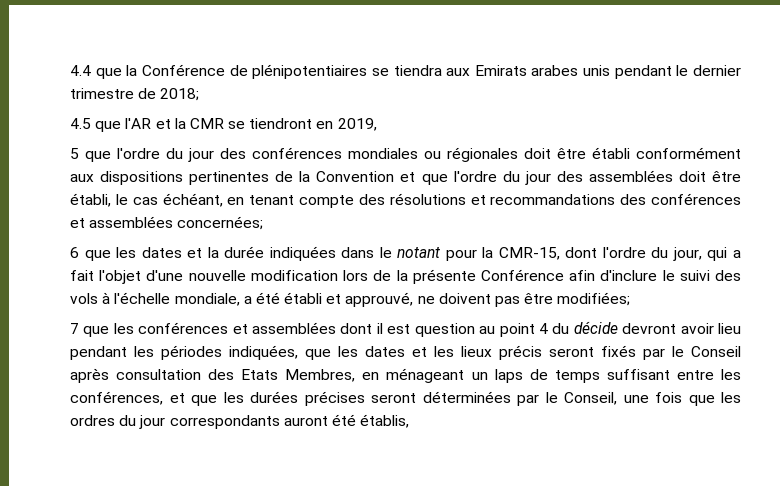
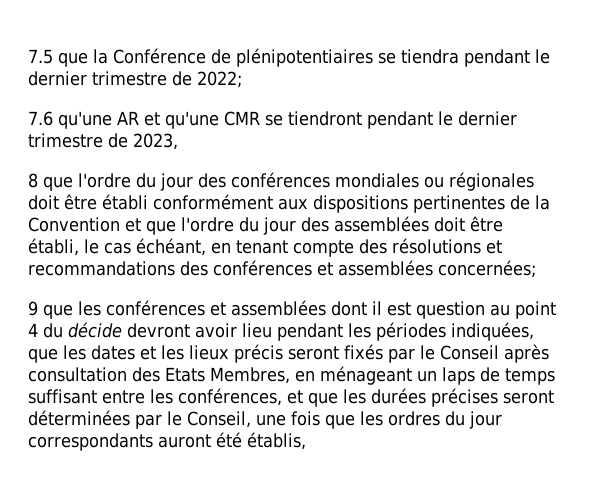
[70,65,91,76] 4.4 -> [28,49,53,64] 7.5
[446,65,741,79] [70,88,200,101] [70,118,377,132] [70,148,79,159] aux Emirats arabes unis pendant le dernier trimestre de 2018; // 4.5 que l'AR et la CMR se tiendront en 2019, // 5 -> [464,49,550,67] [28,71,242,88] [28,111,517,129] [28,133,178,150] [28,173,38,188] pendant le dernier trimestre de 2022; // 7.6 qu'une AR et qu'une CMR se tiendront pendant le dernier trimestre de 2023, // 8
[70,246,741,261] [70,269,741,284] [70,292,631,307] [70,323,79,334] 6 que les dates et la durée indiquées dans le notant pour la CMR-15, dont l'ordre du jour, qui a fait l'objet d'une nouvelle modification lors de la présente Conférence afin d'inclure le suivi des vols à l'échelle mondiale, a été établi et approuvé, ne doivent pas être modifiées; // 7 -> [28,301,38,316] 9

